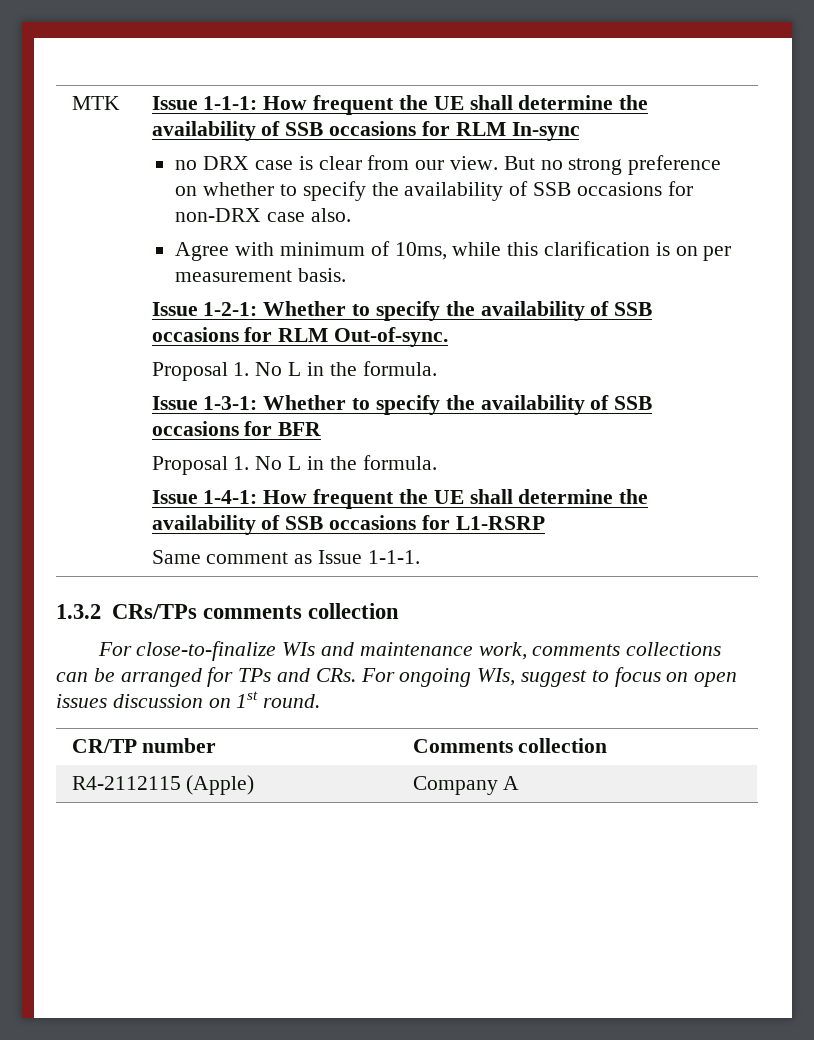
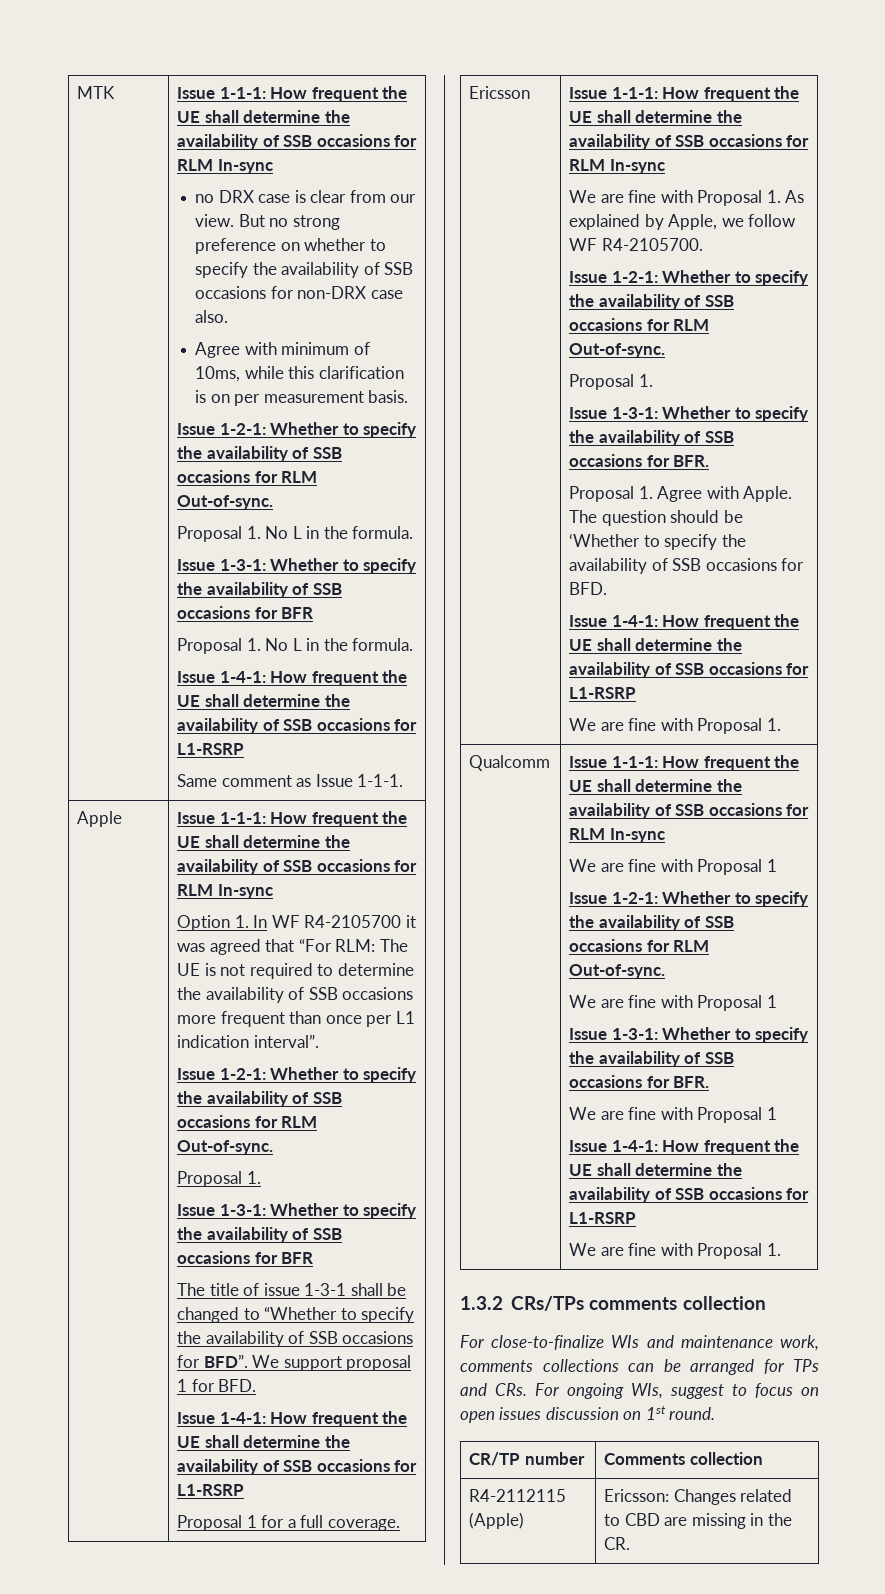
(420, 557) none -> [77,811,123,827] [177,811,408,827] [177,835,350,848] [177,859,418,875] [177,884,273,899] [177,915,416,931] [177,939,408,955] [177,963,414,979] [177,987,414,1003] [177,1011,415,1027] [177,1034,319,1048] [177,1067,417,1083] [177,1091,342,1107] [177,1115,318,1128] [177,1140,274,1155] [177,1171,261,1187] [177,1203,417,1219] [177,1227,342,1243] [177,1251,314,1264] [177,1283,407,1296] [177,1307,415,1323] [177,1331,414,1347] [177,1354,412,1371] [177,1379,257,1392] [177,1411,408,1427] [177,1435,350,1448] [177,1459,418,1475] [177,1484,245,1496] [177,1515,400,1531] [469,86,531,99] [569,86,800,102] [569,110,742,123] [569,134,810,150] [569,159,665,174] [569,190,805,206] [569,214,797,230] [569,238,703,251] [569,270,809,286] [569,294,734,310] [569,318,710,331] [569,343,666,358] [569,374,653,390] [569,406,809,422] [569,430,734,446] [569,454,710,467] [569,486,793,502] [569,510,743,526] [569,534,746,550] [569,558,805,574] [569,582,608,595] [569,614,800,630] [569,638,742,651] [569,662,810,678] [569,687,637,699] [569,718,781,734] [469,755,551,771] [569,755,800,771] [569,779,742,792] [569,803,810,819] [569,828,665,843] [569,859,777,875] [569,891,809,907] [569,915,734,931] [569,939,710,952] [569,964,666,979] [569,995,777,1011] [569,1027,809,1043] [569,1051,734,1067] [569,1075,710,1088] [569,1107,777,1123] [569,1139,800,1155] [569,1163,742,1176] [569,1187,810,1203] [569,1212,637,1224] [569,1243,781,1259] // Apple | Issue 1-1-1: How frequent the UE shall determine the availability of SSB occasions for RLM In-sync // Option 1. In WF R4-2105700 it was agreed that “For RLM: The UE is not required to determine the availability of SSB occasions more frequent than once per L1 indication interval”. // Issue 1-2-1: Whether to specify the availability of SSB occasions for RLM Out-of-sync. // Proposal 1. // Issue 1-3-1: Whether to specify the availability of SSB occasions for BFR // The title of issue 1-3-1 shall be changed to “Whether to specify the availability of SSB occasions for BFD”. We support proposal 1 for BFD. // Issue 1-4-1: How frequent the UE shall determine the availability of SSB occasions for L1-RSRP // Proposal 1 for a full coverage. // Ericsson | Issue 1-1-1: How frequent the UE shall determine the availability of SSB occasions for RLM In-sync // We are fine with Proposal 1. As explained by Apple, we follow WF R4-2105700. // Issue 1-2-1: Whether to specify the availability of SSB occasions for RLM Out-of-sync. // Proposal 1. // Issue 1-3-1: Whether to specify the availability of SSB occasions for BFR. // Proposal 1. Agree with Apple. The question should be ‘Whether to specify the availability of SSB occasions for BFD. // Issue 1-4-1: How frequent the UE shall determine the availability of SSB occasions for L1-RSRP // We are fine with Proposal 1. // Qualcomm | Issue 1-1-1: How frequent the UE shall determine the availability of SSB occasions for RLM In-sync // We are fine with Proposal 1 // Issue 1-2-1: Whether to specify the availability of SSB occasions for RLM Out-of-sync. // We are fine with Proposal 1 // Issue 1-3-1: Whether to specify the availability of SSB occasions for BFR. // We are fine with Proposal 1 // Issue 1-4-1: How frequent the UE shall determine the availability of SSB occasions for L1-RSRP // We are fine with Proposal 1.
[412,776,520,795] Company A -> [604,1489,793,1505] [604,1513,792,1529] [604,1537,631,1550] Ericsson: Changes related to CBD are missing in the CR.

